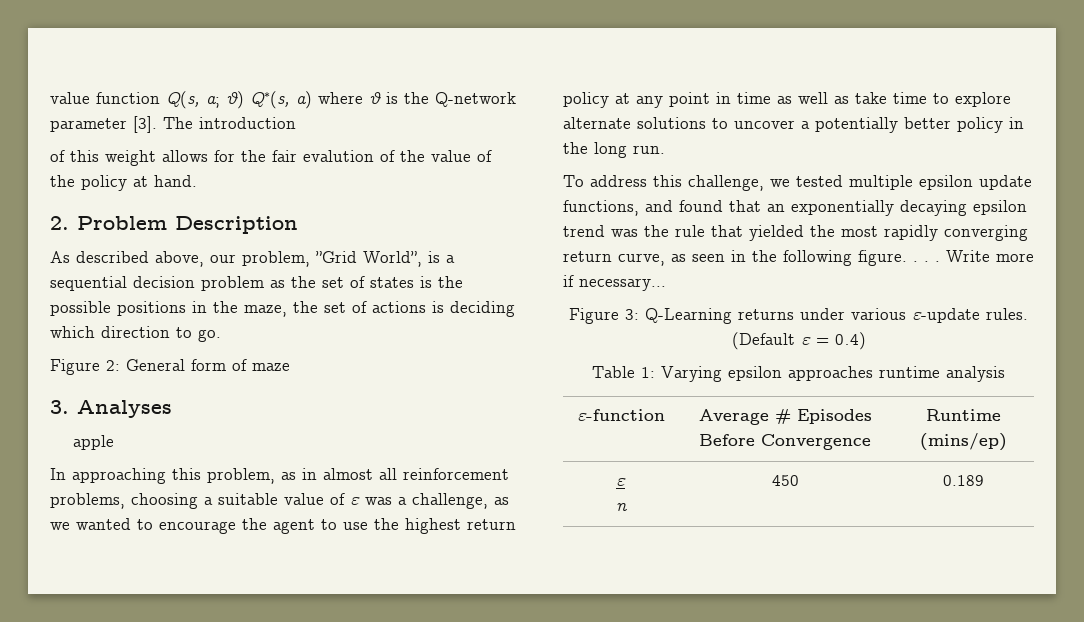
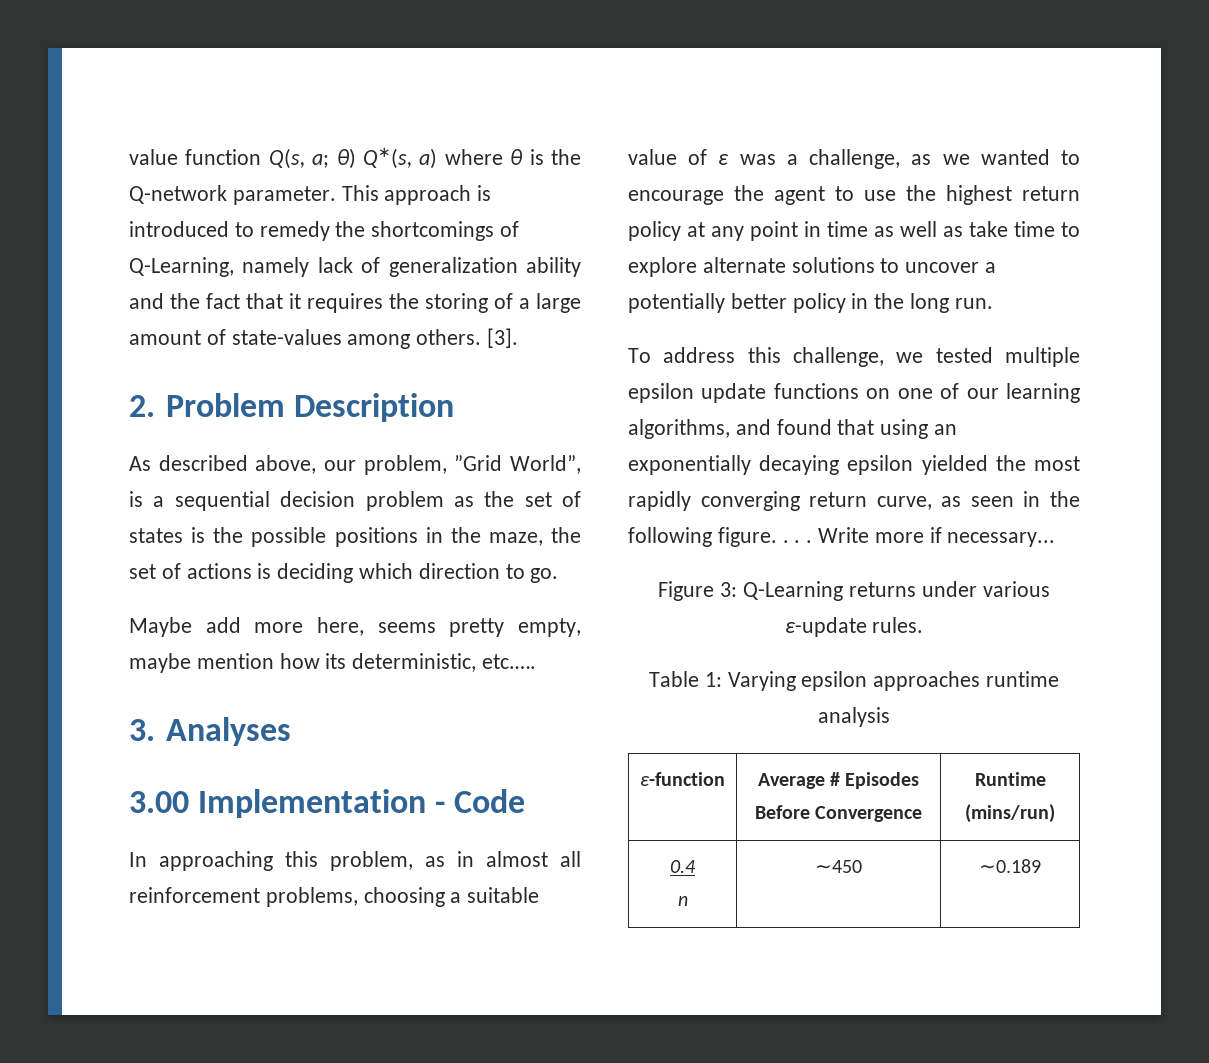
[50,116,296,133] [50,150,492,166] [50,175,197,191] parameter [3]. The introduction // of this weight allows for the fair evalution of the value of the policy at hand. -> [232,185,492,205] [129,221,520,241] [129,257,581,277] [129,293,581,313] [129,328,519,349] parameter. This approach is introduced to remedy the shortcomings of Q-Learning, namely lack of generalization ability and the fact that it requires the storing of a large amount of state-values among others. [3].
[50,359,290,375] [50,400,173,418] [73,435,115,450] Figure 2: General form of maze // 3. Analyses // apple -> [129,617,581,637] [129,653,537,673] [129,717,291,746] [129,789,526,818] Maybe add more here, seems pretty empty, maybe mention how its deterministic, etc.…. // 3. Analyses // 3.00 Implementation - Code
[563,200,639,216] functions, -> [773,383,1080,403] [628,419,730,439] functions on one of our learning algorithms,
(761, 206) none -> [880,419,929,439] using
[563,225,743,237] trend was the rule that -> (914, 465) none
[731,332,866,350] (Default ε = 0.4) -> (924, 625) none
[919,433,1007,451] [616,478,626,486] (mins/ep) // ε -> [965,804,1055,823] [670,860,696,873] (mins/run) // 0.4
[771,475,799,486] [942,475,984,486] 450 | 0.189 -> [815,860,862,873] [979,859,1041,873] ∼450 | ∼0.189

